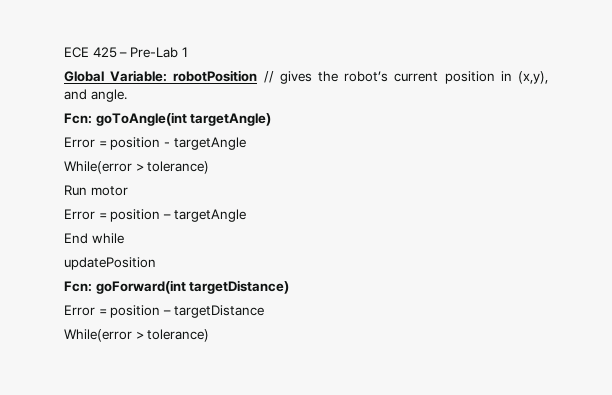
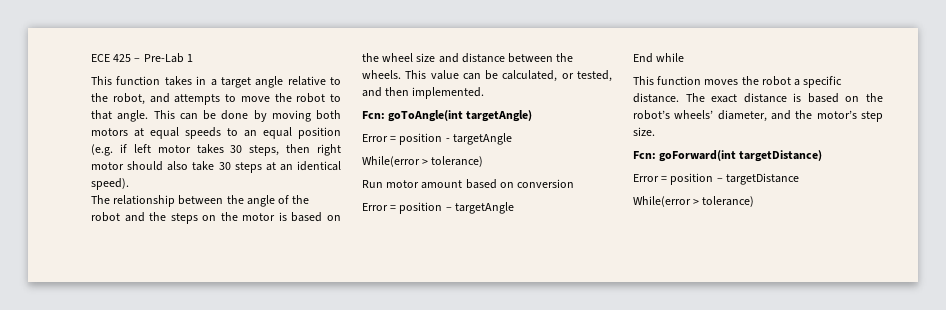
[64,70,548,84] [64,89,127,102] Global Variable: robotPosition // gives the robot’s current position in (x,y), and angle. -> [91,76,341,88] [91,93,341,105] [91,110,341,122] [91,127,341,139] [91,144,341,156] [91,161,341,173] [91,178,129,190] [91,195,310,207] [91,212,341,224] [362,53,574,63] [362,70,612,82] [362,87,485,99] This function takes in a target angle relative to the robot, and attempts to move the robot to that angle. This can be done by moving both motors at equal speeds to an equal position (e.g. if left motor takes 30 steps, then right motor should also take 30 steps at an identical speed). // The relationship between the angle of the robot and the steps on the motor is based on the wheel size and distance between the wheels. This value can be calculated, or tested, and then implemented.
(128, 191) none -> [421,179,575,189] amount based on conversion
[64,257,156,270] updatePosition -> [633,76,843,88] [633,93,883,103] [633,110,883,122] [633,127,655,136] This function moves the robot a specific distance. The exact distance is based on the robot’s wheels’ diameter, and the motor’s step size.

